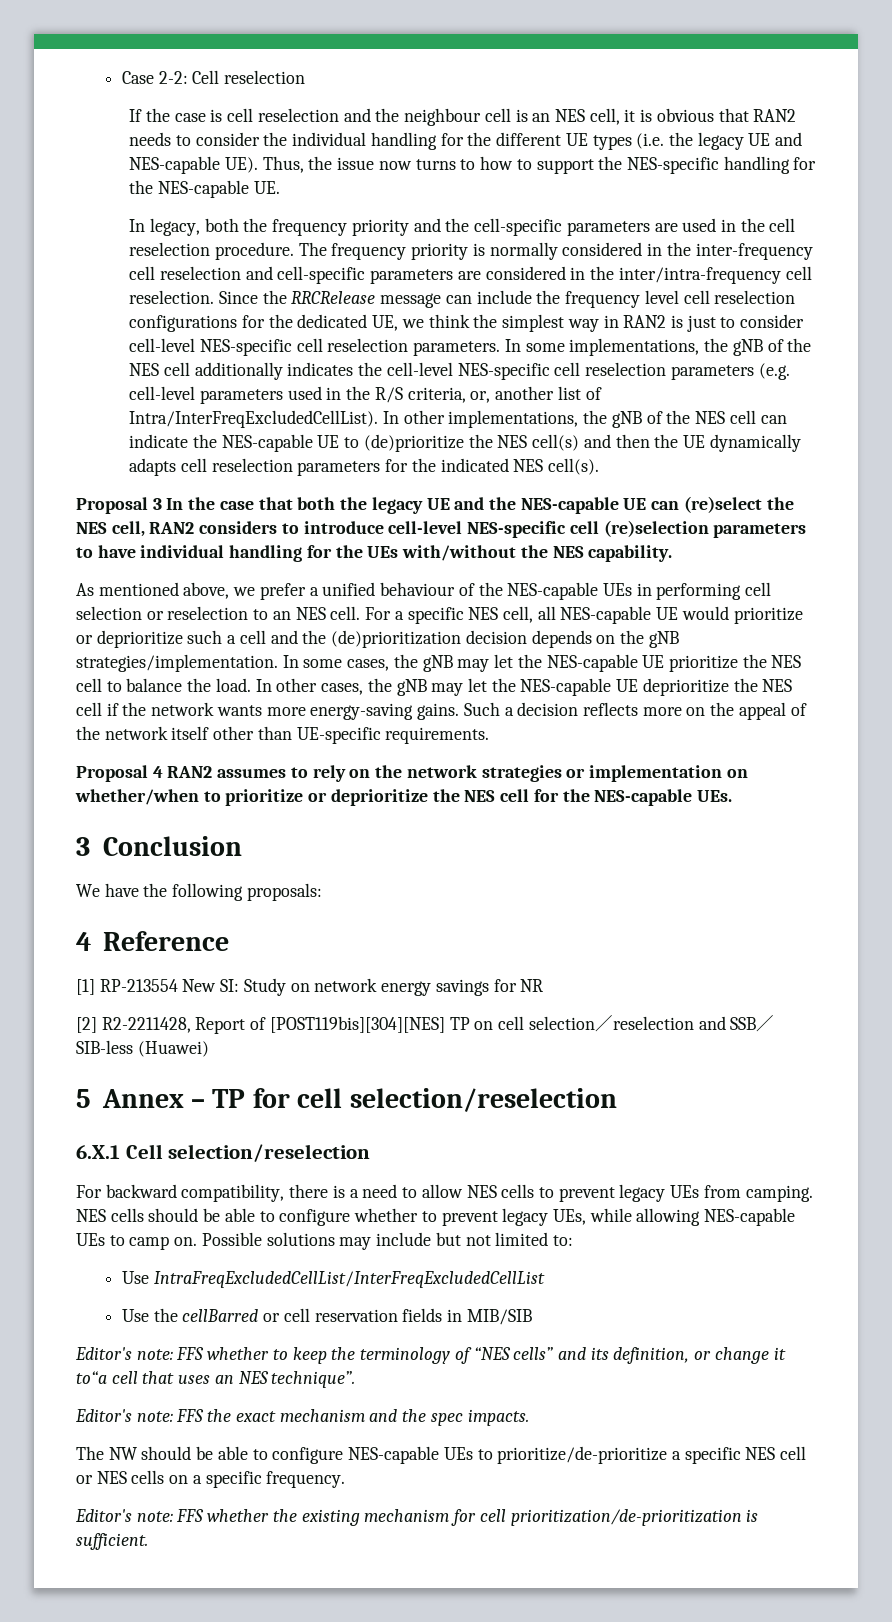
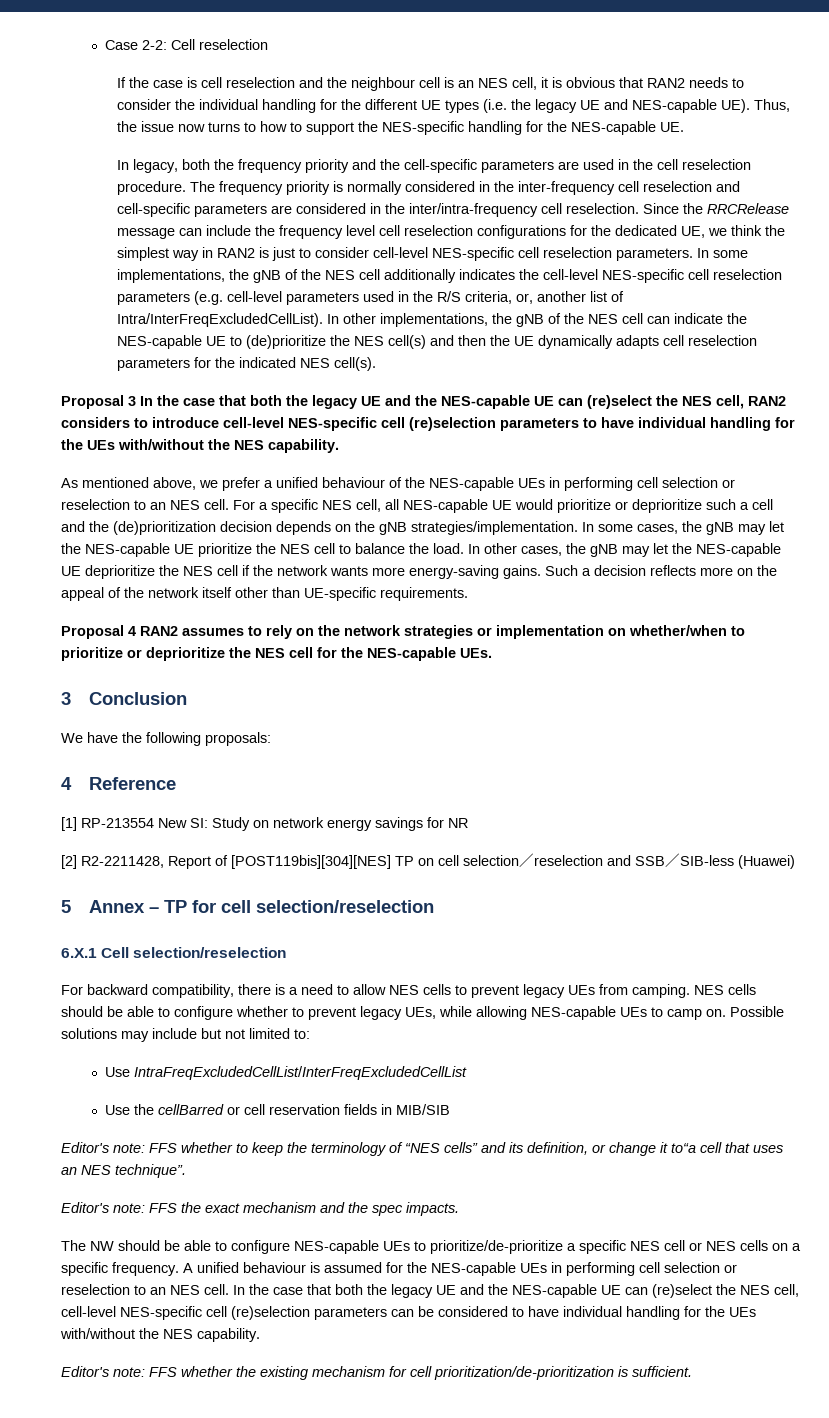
(346, 1479) none -> [183,1262,737,1276] [61,1284,799,1298] [61,1306,756,1320] [60,1328,260,1342] A unified behaviour is assumed for the NES-capable UEs in performing cell selection or reselection to an NES cell. In the case that both the legacy UE and the NES-capable UE can (re)select the NES cell, cell-level NES-specific cell (re)selection parameters can be considered to have individual handling for the UEs with/without the NES capability.

